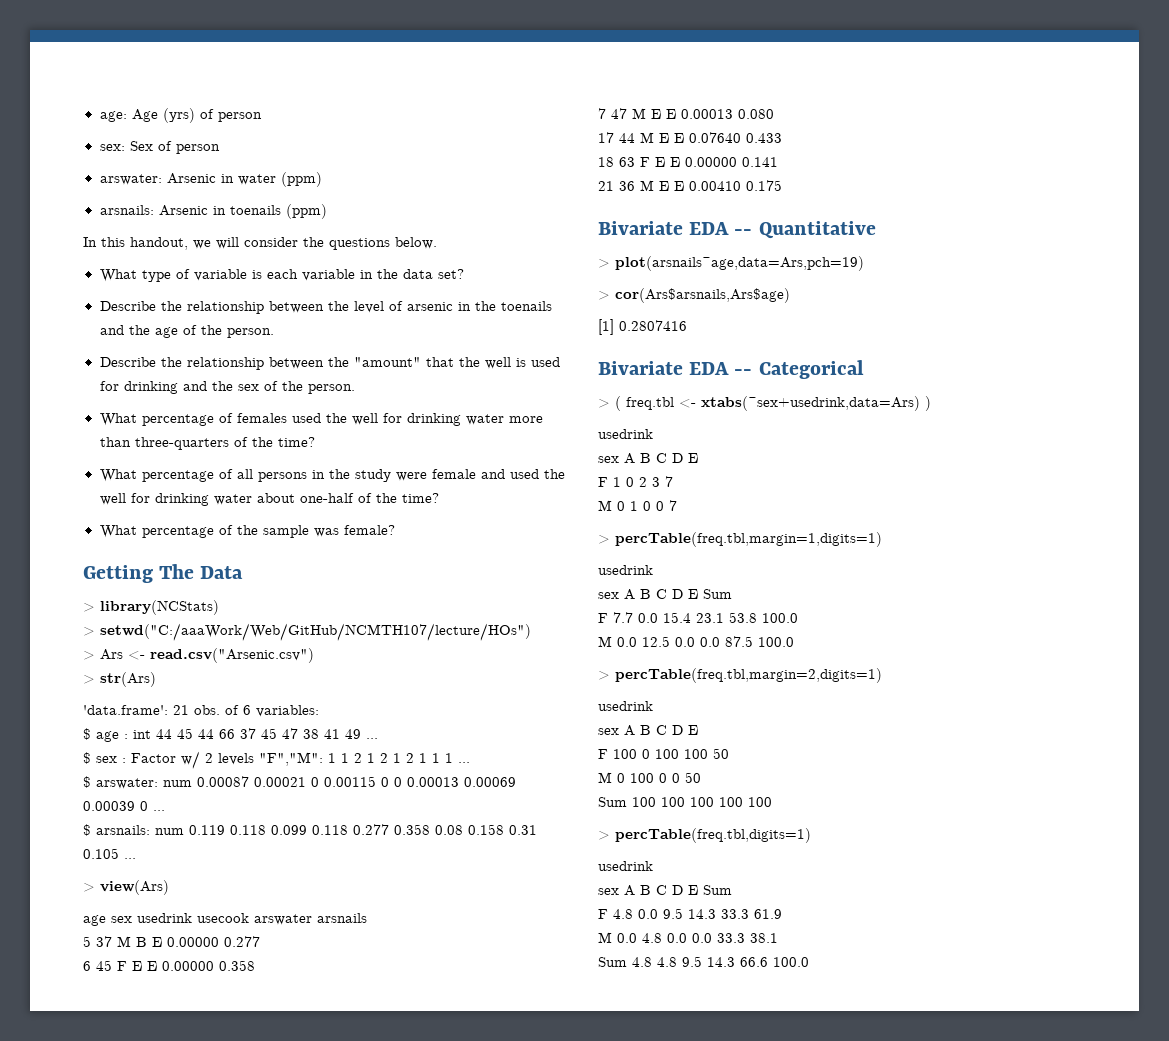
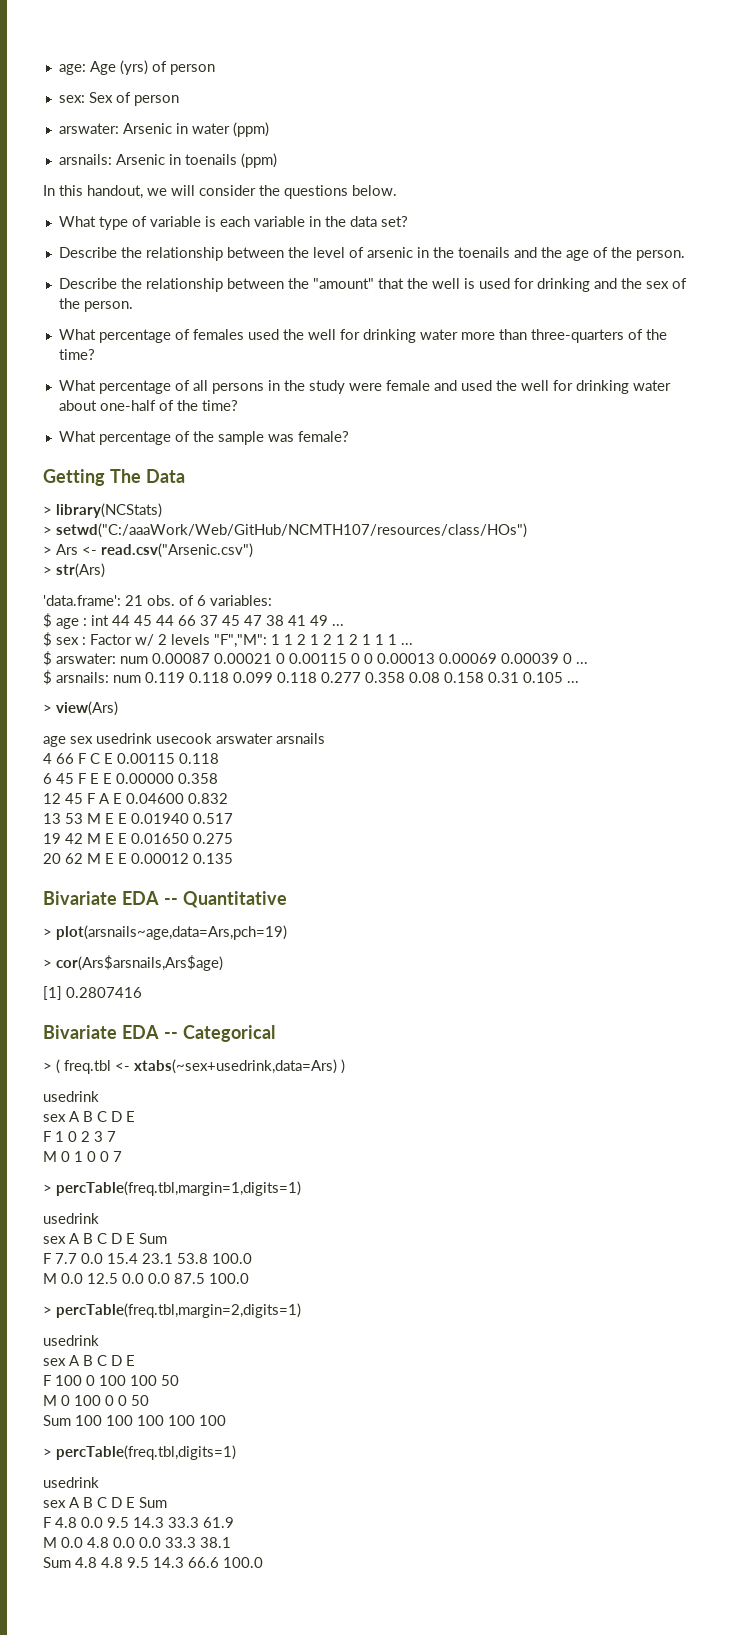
[100,623,531,641] setwd("C:/aaaWork/Web/GitHub/NCMTH107/lecture/HOs") -> [56,523,527,538] setwd("C:/aaaWork/Web/GitHub/NCMTH107/resources/class/HOs")
[83,936,260,947] 5 37 M B E 0.00000 0.277 -> [43,753,219,764] 4 66 F C E 0.00115 0.118
[598,108,774,119] [598,132,782,143] [598,157,778,167] [598,180,782,191] 7 47 M E E 0.00013 0.080 // 17 44 M E E 0.07640 0.433 // 18 63 F E E 0.00000 0.141 // 21 36 M E E 0.00410 0.175 -> [43,793,228,804] [43,813,233,824] [43,833,233,844] [43,853,233,864] 12 45 F A E 0.04600 0.832 // 13 53 M E E 0.01940 0.517 // 19 42 M E E 0.01650 0.275 // 20 62 M E E 0.00012 0.135

